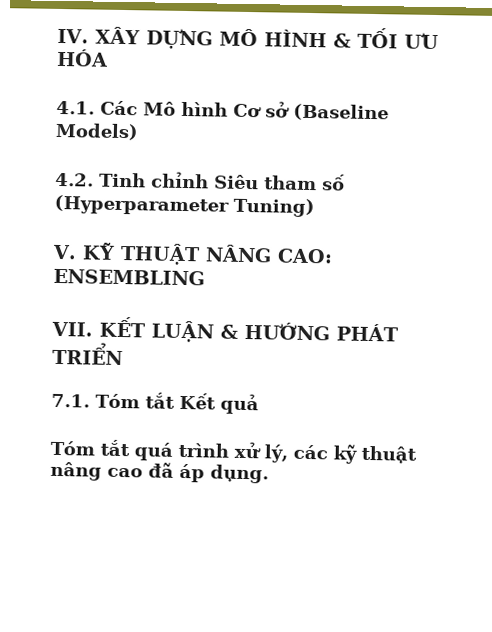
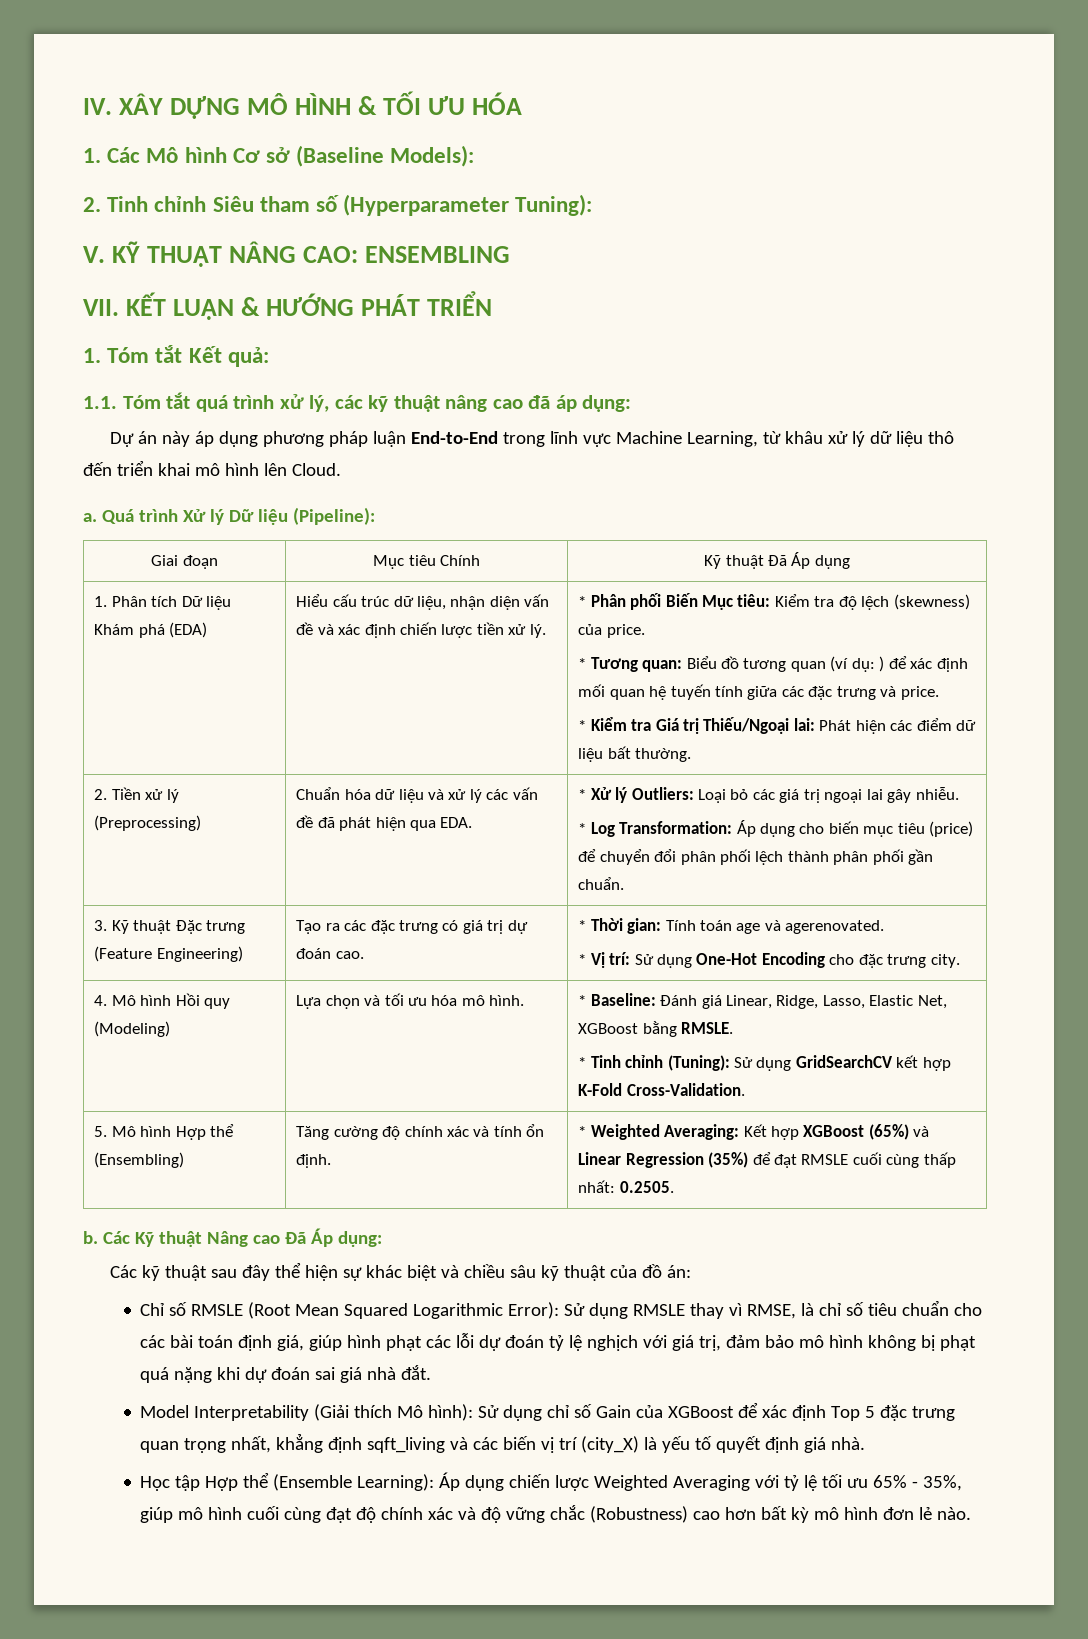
[56,100,95,115] 4.1. -> [83,148,101,163] 1.
[55,122,139,141] [55,172,94,187] Models) // 4.2. -> [390,145,475,167] [83,197,101,212] Models): // 2.
[233,197,315,218] Tuning) -> [515,194,593,216] Tuning):
[51,393,90,408] 7.1. -> [83,348,101,363] 1.
[219,393,259,415] quả // -> [227,347,269,367] [83,396,117,409] quả: // 1.1.
[210,464,269,484] dụng. -> [582,395,632,412] [110,431,955,447] [83,460,341,476] [83,507,375,525] [151,555,218,569] [373,555,480,569] [704,552,850,569] [94,596,231,610] [94,622,208,638] [296,594,550,610] [296,622,546,638] [578,593,970,610] [578,624,645,638] [578,656,968,672] [578,684,939,700] [578,717,977,734] [578,746,692,762] [94,787,179,803] [94,815,202,831] [296,787,538,803] [296,815,473,831] [578,787,959,803] [578,820,974,837] [578,849,934,865] [578,877,625,890] [94,920,245,934] [94,946,243,962] [296,920,528,934] [296,948,364,959] [578,918,885,934] [578,952,960,968] [94,993,230,1009] [94,1021,171,1037] [296,993,525,1009] [578,993,947,1009] [578,1021,734,1037] [578,1055,951,1071] [578,1083,745,1096] [94,1124,234,1140] [94,1152,185,1168] [296,1124,545,1140] [296,1154,332,1168] [578,1124,930,1140] [578,1152,956,1168] [578,1180,674,1193] [83,1228,382,1247] [110,1262,692,1281] [140,1300,983,1319] [140,1333,977,1351] [140,1365,432,1383] [140,1402,956,1421] [140,1433,866,1453] [140,1472,963,1491] [140,1505,972,1523] dụng: // Dự án này áp dụng phương pháp luận End-to-End trong lĩnh vực Machine Learning, từ khâu xử lý dữ liệu thô đến triển khai mô hình lên Cloud. // a. Quá trình Xử lý Dữ liệu (Pipeline): // Giai đoạn | Mục tiêu Chính | Kỹ thuật Đã Áp dụng // 1. Phân tích Dữ liệu Khám phá (EDA) | Hiểu cấu trúc dữ liệu, nhận diện vấn đề và xác định chiến lược tiền xử lý. | * Phân phối Biến Mục tiêu: Kiểm tra độ lệch (skewness) của price. // * Tương quan: Biểu đồ tương quan (ví dụ: ) để xác định mối quan hệ tuyến tính giữa các đặc trưng và price. // * Kiểm tra Giá trị Thiếu/Ngoại lai: Phát hiện các điểm dữ liệu bất thường. // 2. Tiền xử lý (Preprocessing) | Chuẩn hóa dữ liệu và xử lý các vấn đề đã phát hiện qua EDA. | * Xử lý Outliers: Loại bỏ các giá trị ngoại lai gây nhiễu. // * Log Transformation: Áp dụng cho biến mục tiêu (price) để chuyển đổi phân phối lệch thành phân phối gần chuẩn. // 3. Kỹ thuật Đặc trưng (Feature Engineering) | Tạo ra các đặc trưng có giá trị dự đoán cao. | * Thời gian: Tính toán age và agerenovated. // * Vị trí: Sử dụng One-Hot Encoding cho đặc trưng city. // 4. Mô hình Hồi quy (Modeling) | Lựa chọn và tối ưu hóa mô hình. | * Baseline: Đánh giá Linear, Ridge, Lasso, Elastic Net, XGBoost bằng RMSLE. // * Tinh chỉnh (Tuning): Sử dụng GridSearchCV kết hợp K-Fold Cross-Validation. // 5. Mô hình Hợp thể (Ensembling) | Tăng cường độ chính xác và tính ổn định. | * Weighted Averaging: Kết hợp XGBoost (65%) và Linear Regression (35%) để đạt RMSLE cuối cùng thấp nhất: 0.2505. // b. Các Kỹ thuật Nâng cao Đã Áp dụng: // Các kỹ thuật sau đây thể hiện sự khác biệt và chiều sâu kỹ thuật của đồ án: // Chỉ số RMSLE (Root Mean Squared Logarithmic Error): Sử dụng RMSLE thay vì RMSE, là chỉ số tiêu chuẩn cho các bài toán định giá, giúp hình phạt các lỗi dự đoán tỷ lệ nghịch với giá trị, đảm bảo mô hình không bị phạt quá nặng khi dự đoán sai giá nhà đắt. // Model Interpretability (Giải thích Mô hình): Sử dụng chỉ số Gain của XGBoost để xác định Top 5 đặc trưng quan trọng nhất, khẳng định sqft_living và các biến vị trí (city_X) là yếu tố quyết định giá nhà. // Học tập Hợp thể (Ensemble Learning): Áp dụng chiến lược Weighted Averaging với tỷ lệ tối ưu 65% - 35%, giúp mô hình cuối cùng đạt độ chính xác và độ vững chắc (Robustness) cao hơn bất kỳ mô hình đơn lẻ nào.

